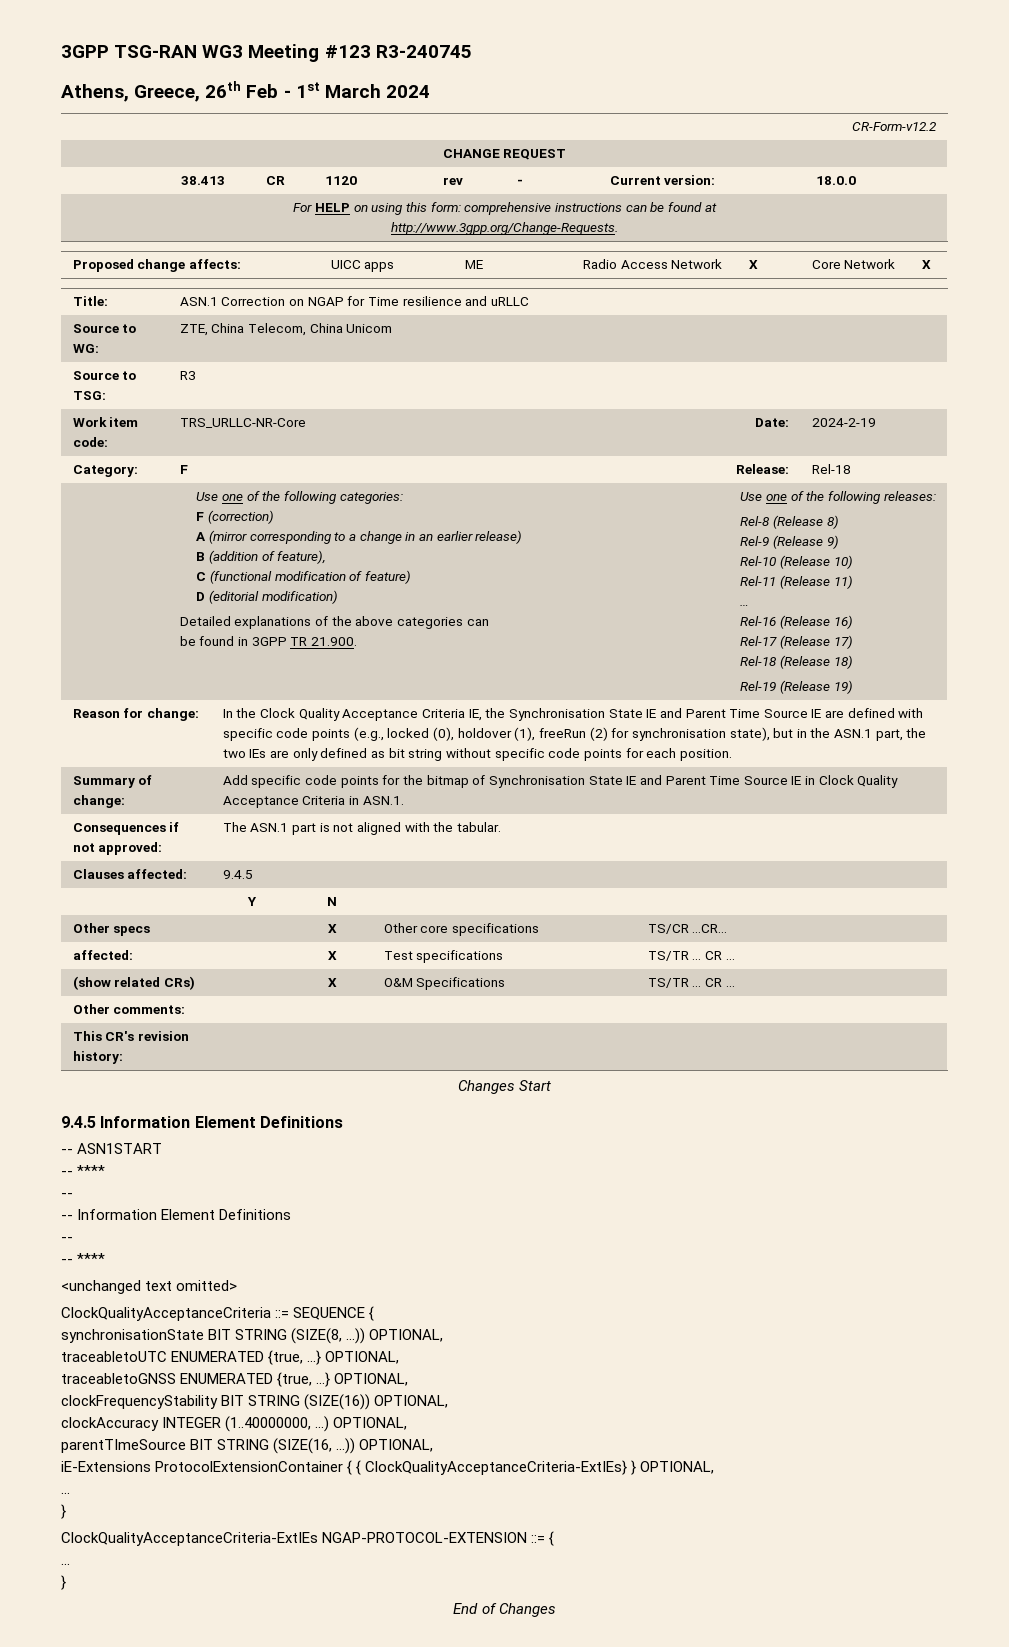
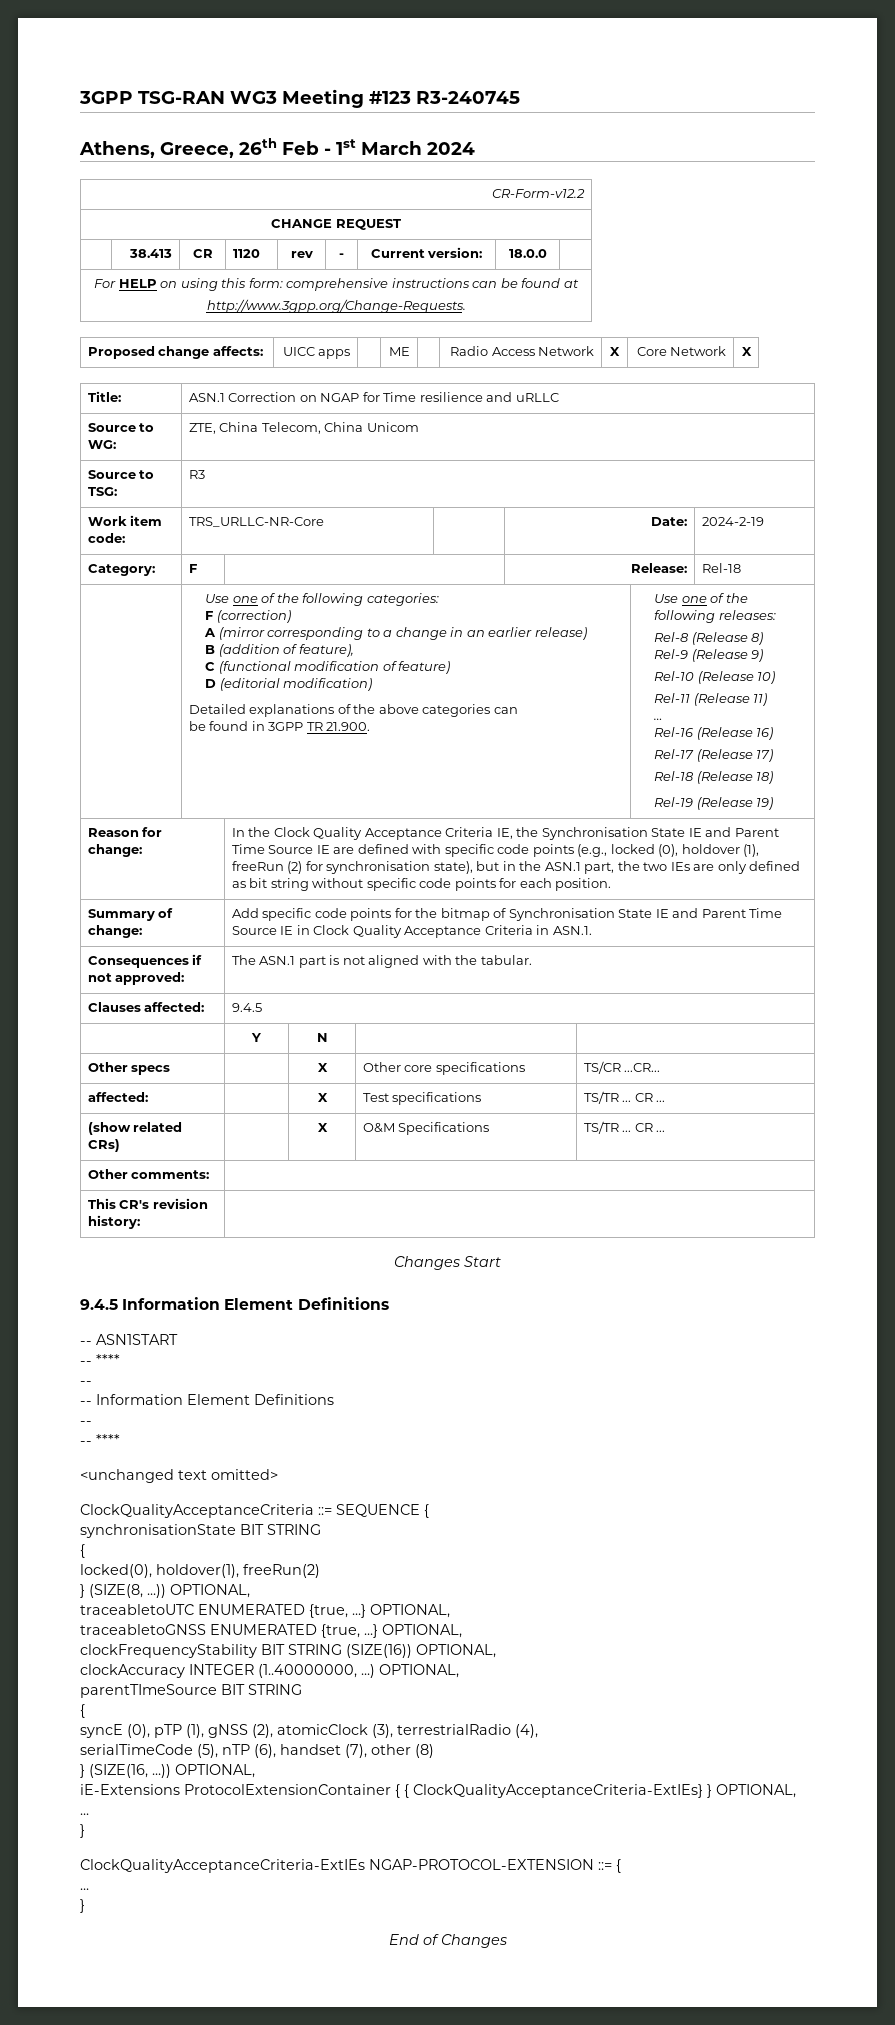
(288, 1334) none -> [80,1544,85,1558] [80,1564,320,1578] [80,1584,85,1598] // { // locked(0), holdover(1), freeRun(2) // }
(270, 1444) none -> [80,1704,85,1718] [80,1724,538,1738] [80,1744,434,1758] [80,1764,85,1778] // { // syncE (0), pTP (1), gNSS (2), atomicClock (3), terrestrialRadio (4), // serialTimeCode (5), nTP (6), handset (7), other (8) // }

